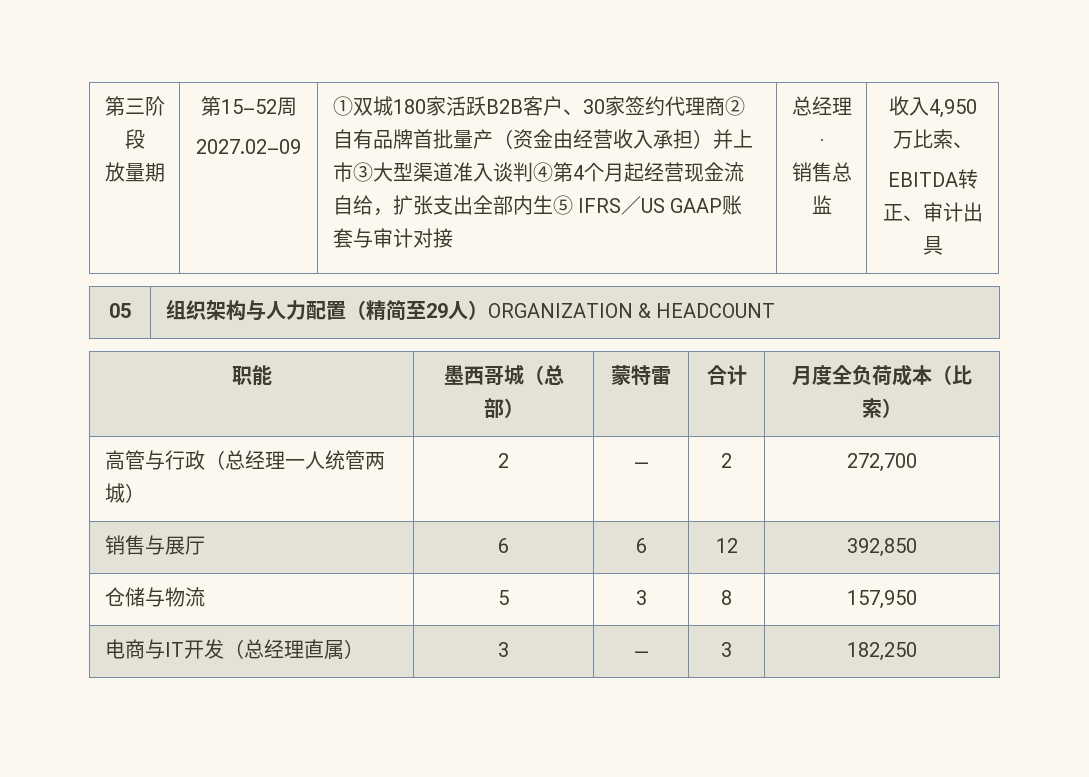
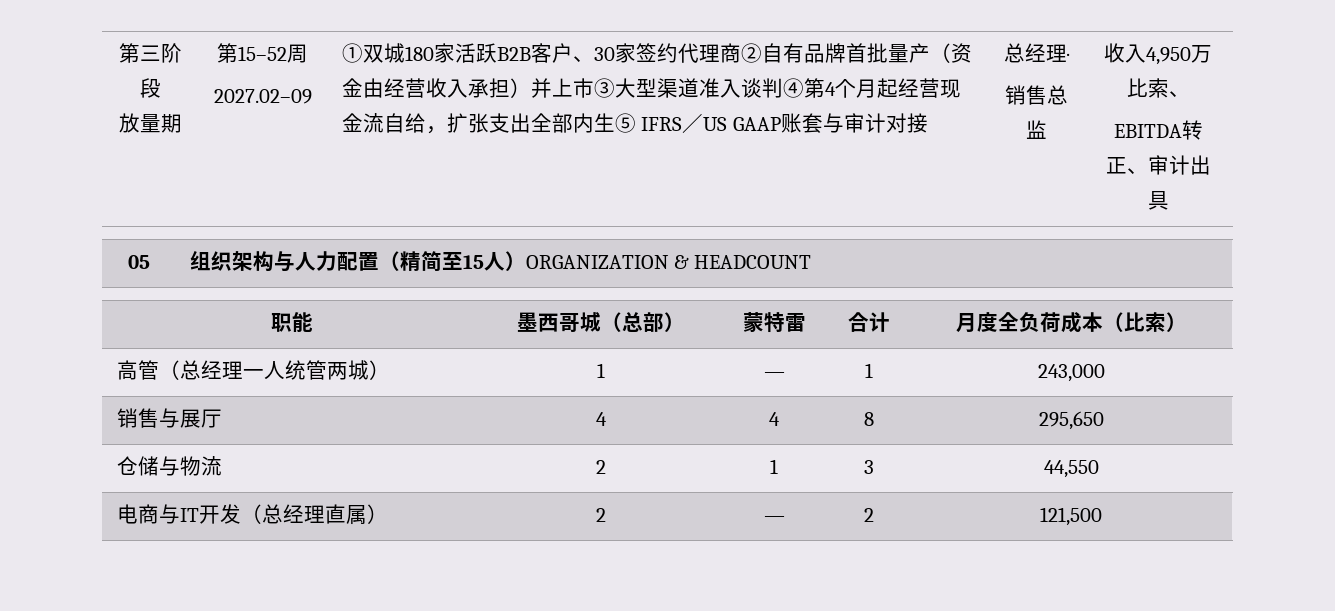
[425,303,448,318] 29 -> [462,255,484,269] 15
[144,450,205,470] 与行政 -> (159, 370) none
[498,453,509,468] [633,462,649,468] [721,453,732,468] [847,453,917,472] 2 | — | 2 | 272,700 -> [596,363,605,378] [763,372,785,378] [865,363,873,378] [1037,364,1105,382] 1 | — | 1 | 243,000
[498,538,509,553] [635,538,647,553] [715,538,738,553] [847,538,917,557] 6 | 6 | 12 | 392,850 -> [595,412,607,426] [769,412,780,426] [864,412,874,426] [1038,411,1104,430] 4 | 4 | 8 | 295,650
[498,590,509,605] [635,590,647,605] [721,590,732,605] [847,590,917,609] 5 | 3 | 8 | 157,950 -> [595,460,606,474] [770,459,778,474] [864,460,874,474] [1043,460,1099,478] 2 | 1 | 3 | 44,550
[498,642,509,657] [633,651,649,657] [721,642,732,657] [847,642,917,661] 3 | — | 3 | 182,250 -> [595,508,606,522] [763,516,785,522] [864,508,874,522] [1040,507,1102,526] 2 | — | 2 | 121,500

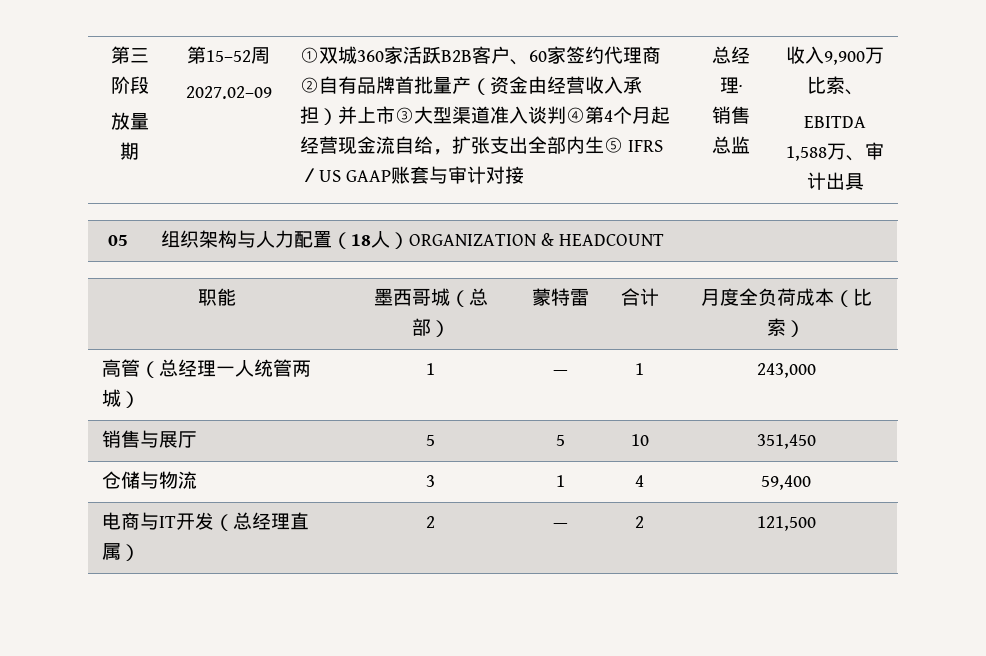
[404,46,434,61] 180 -> [356,50,384,62] 360
[593,47,615,61] 30 -> [528,50,547,62] 60
[1146,47,1191,65] 4,950 -> [824,51,865,65] 9,900
[1181,120,1203,140] [1105,157,1127,174] 转正 -> [786,143,846,161] 1,588万
[399,251,484,272] 精简至15 -> [350,234,371,246] 18
[595,412,607,426] [769,412,780,426] [864,412,874,426] [1038,411,1104,430] 4 | 4 | 8 | 295,650 -> [426,435,435,446] [555,435,565,446] [630,434,649,446] [756,434,816,449] 5 | 5 | 10 | 351,450
[595,460,606,474] [770,459,778,474] [864,460,874,474] [1043,460,1099,478] 2 | 1 | 3 | 44,550 -> [426,475,435,487] [555,475,565,487] [635,475,644,487] [761,475,811,490] 3 | 1 | 4 | 59,400

